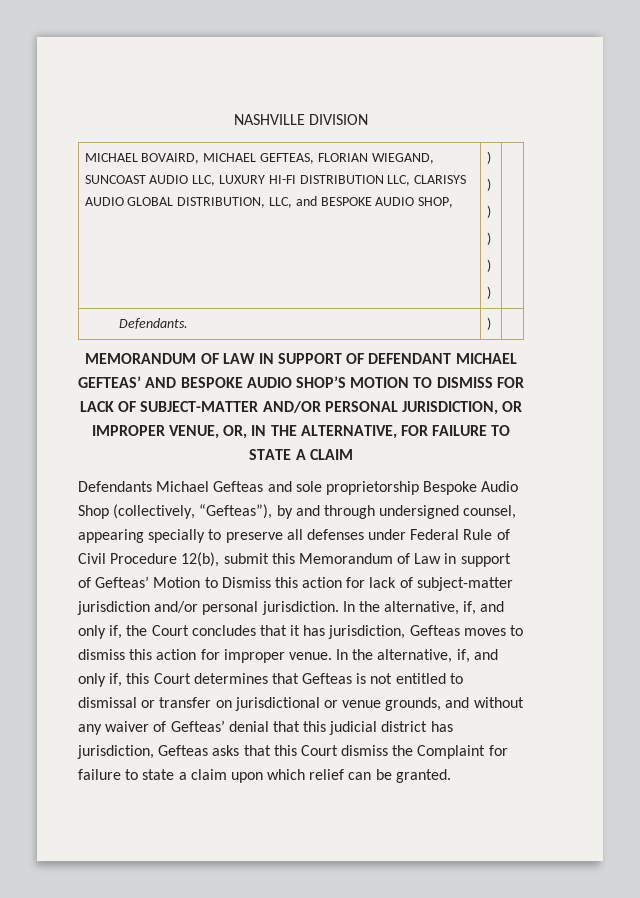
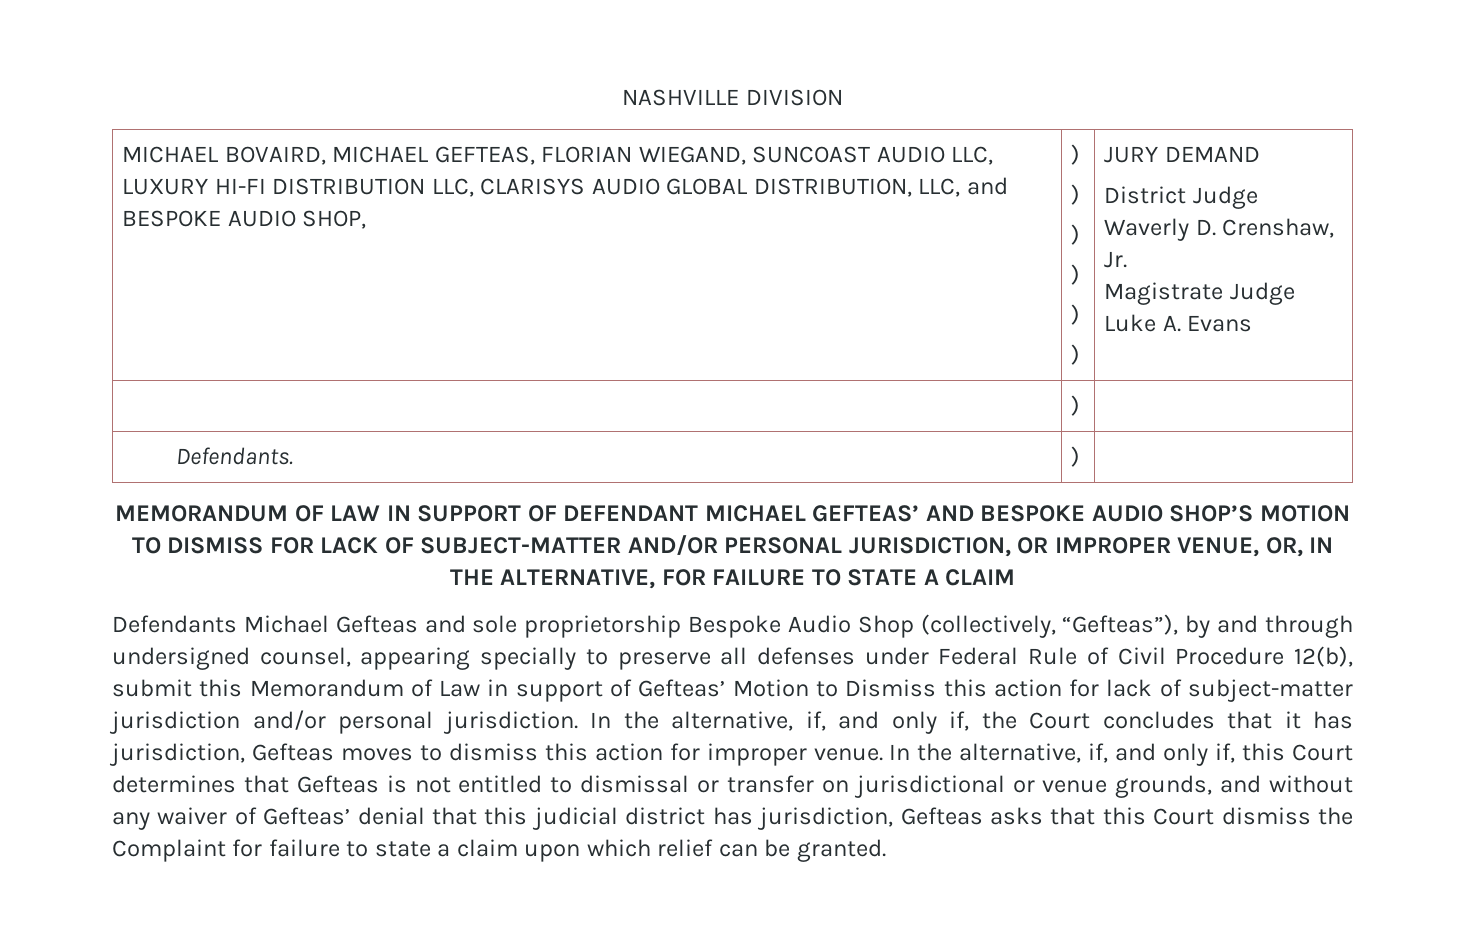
(491, 292) none -> [1104,146,1260,163] [1104,186,1258,209] [1104,218,1335,241] [1104,251,1128,268] [1104,282,1295,305] [1104,314,1253,332] [1071,395,1081,416] | JURY DEMAND // District Judge Waverly D. Crenshaw, Jr. // Magistrate Judge Luke A. Evans // | )

